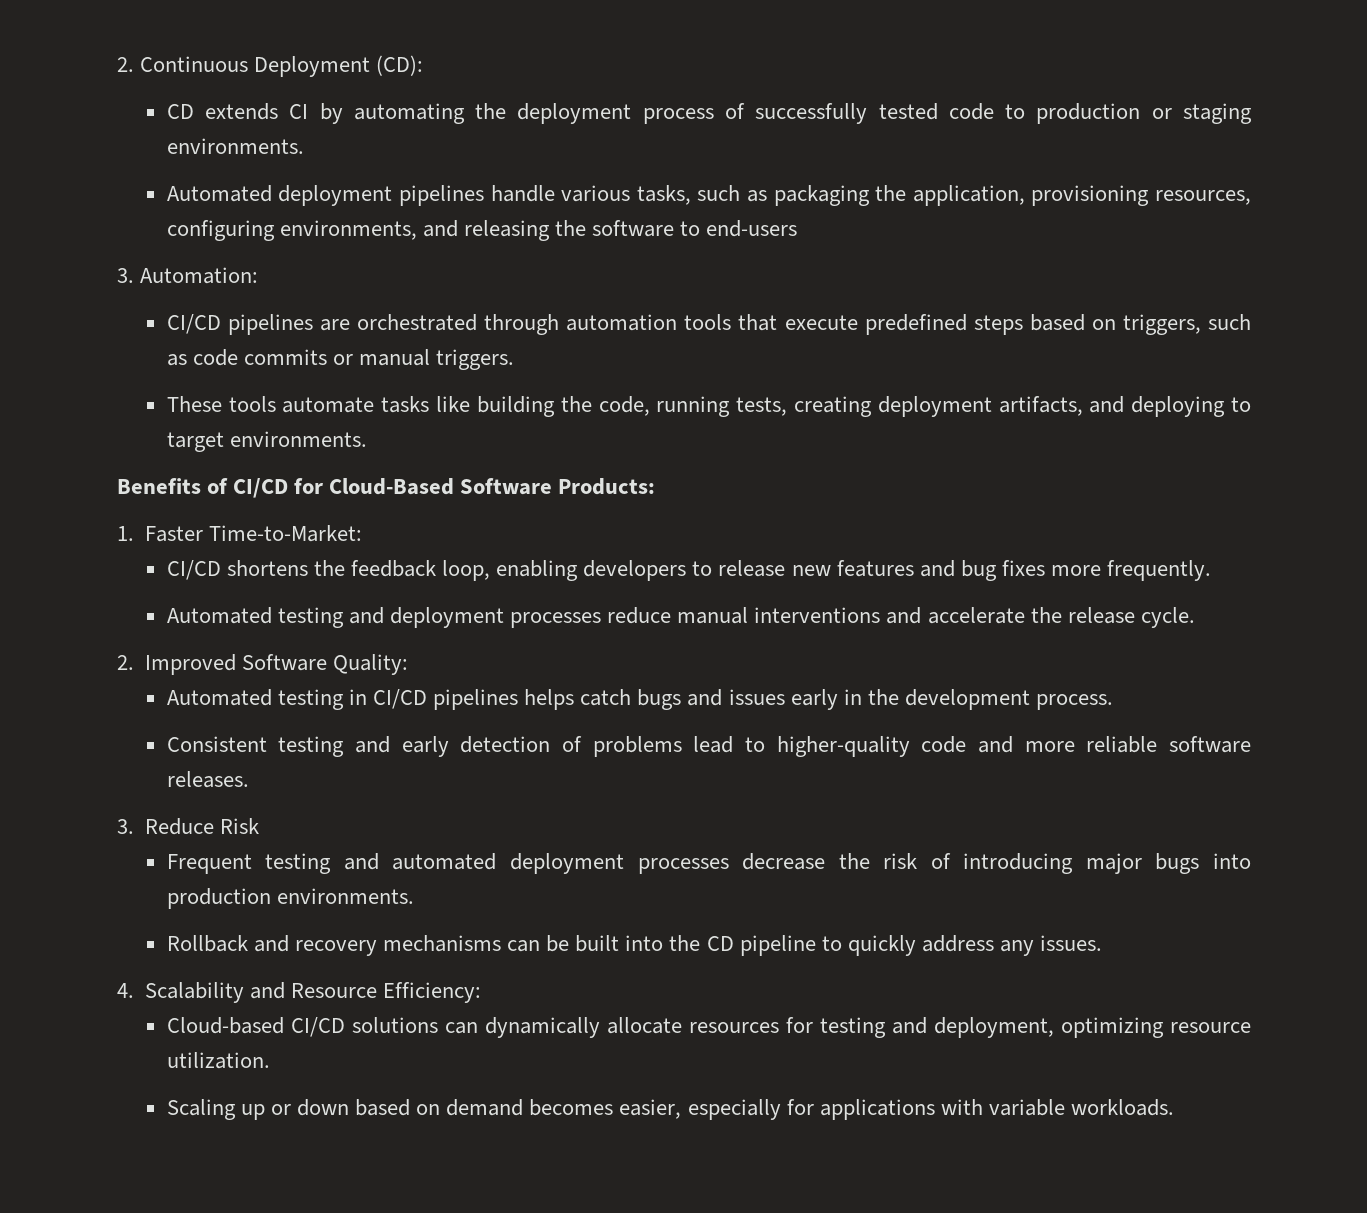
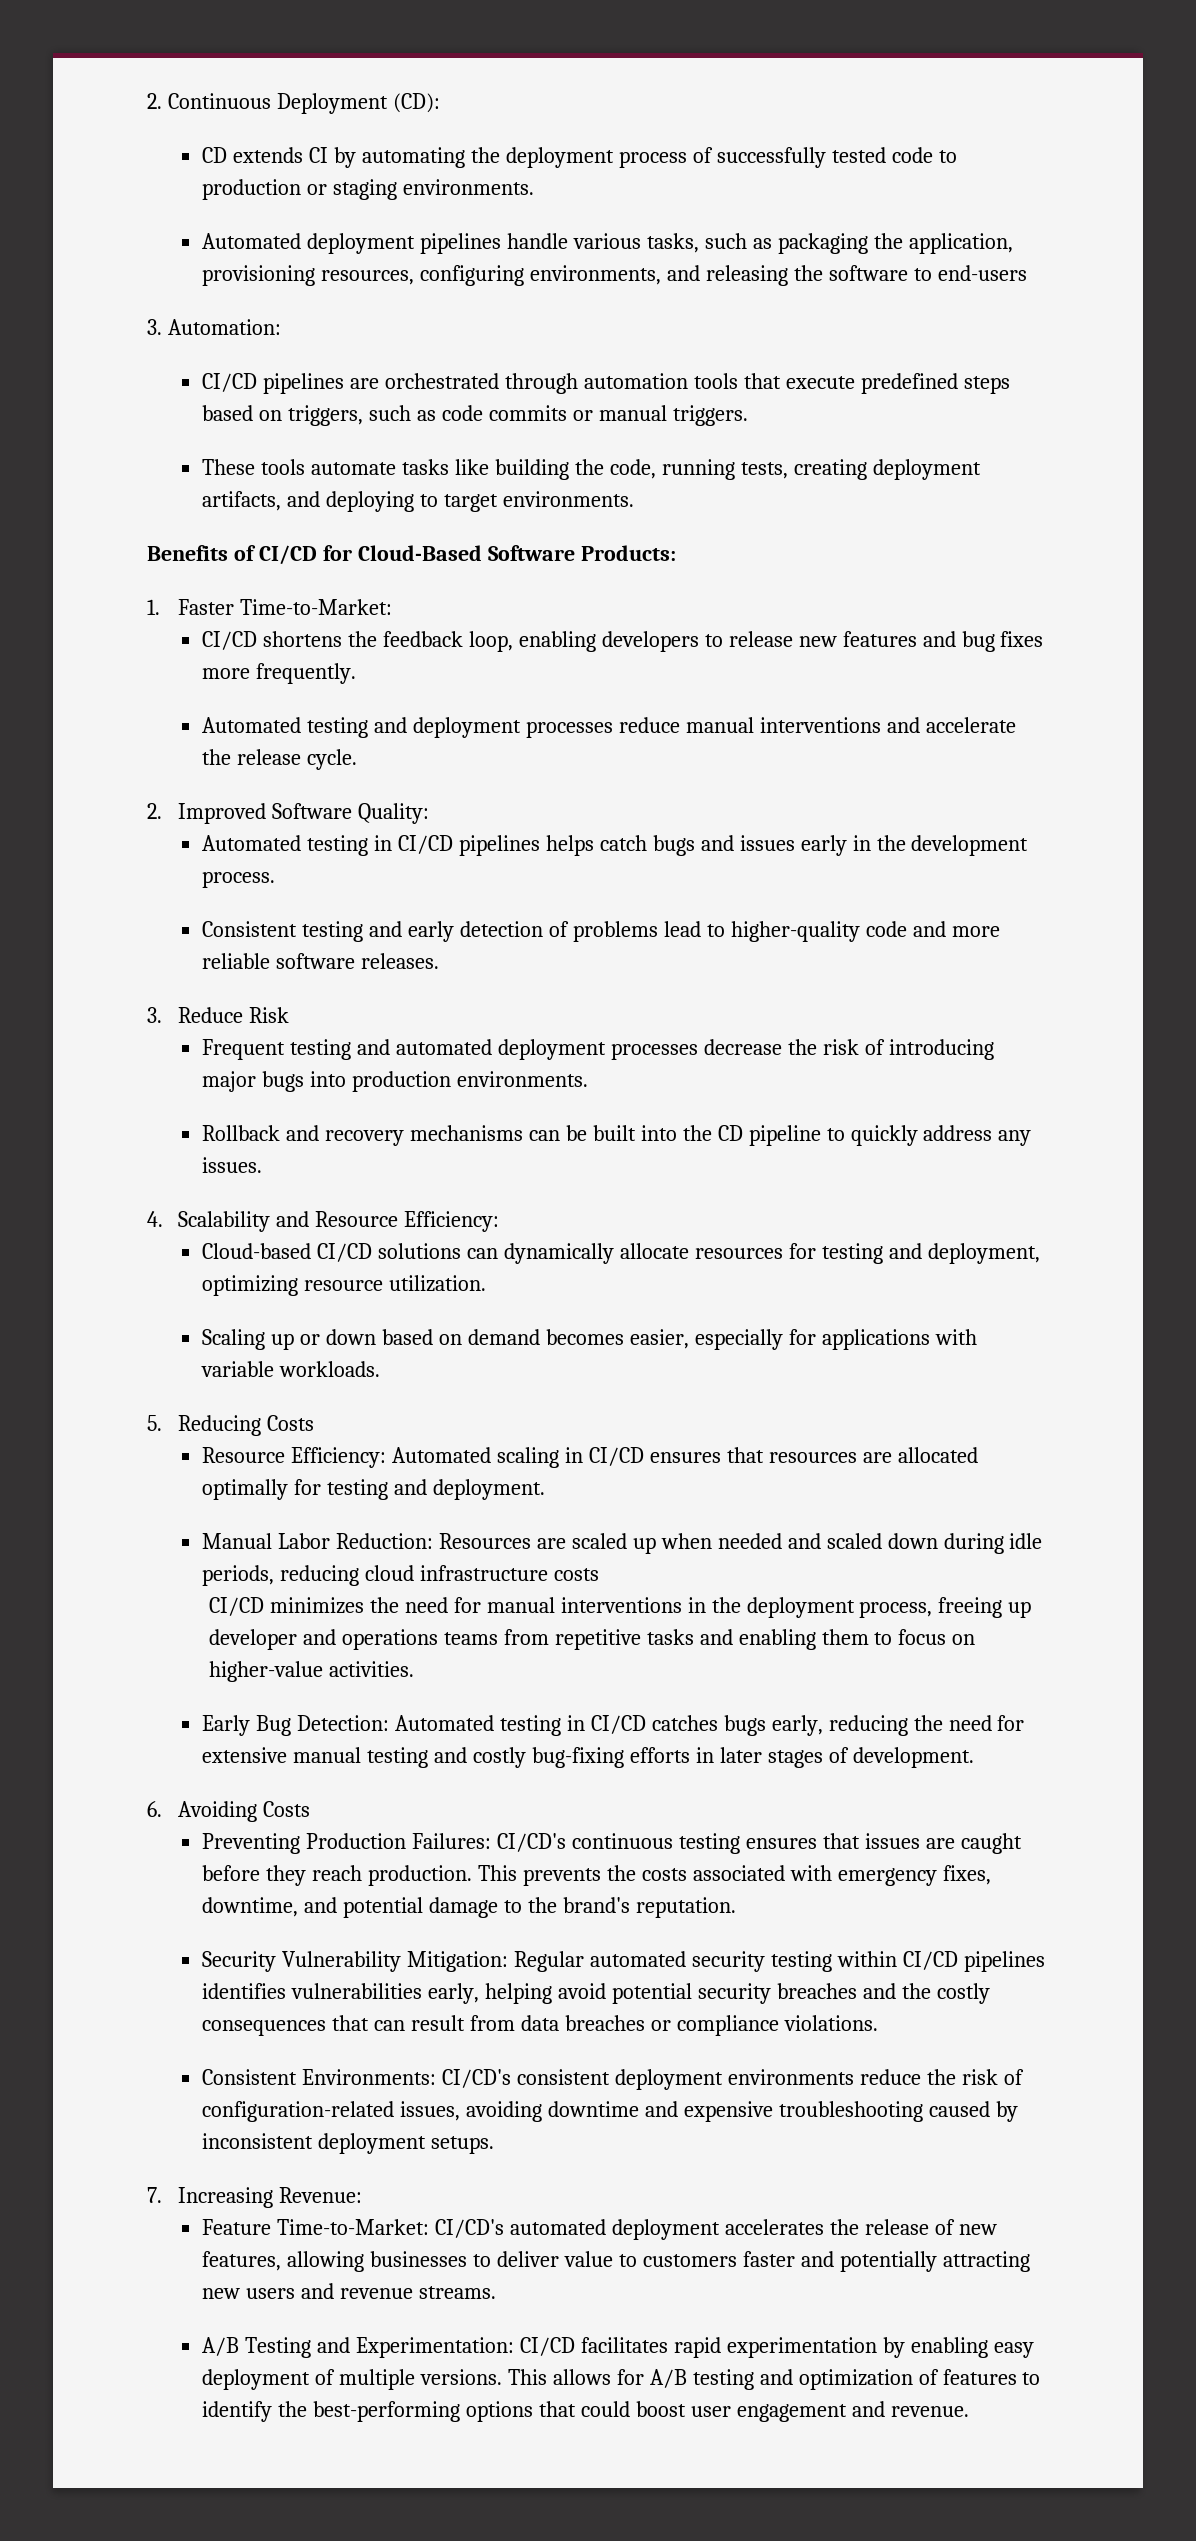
(1174, 1107) none -> [147,1415,314,1436] [202,1447,978,1468] [202,1479,545,1500] [202,1533,1043,1554] [202,1565,599,1586] [209,1597,1032,1618] [209,1629,976,1650] [209,1661,414,1682] [202,1715,1025,1736] [202,1747,974,1768] [147,1801,310,1822] [202,1833,1022,1854] [202,1865,991,1886] [202,1897,736,1918] [202,1951,1045,1972] [202,1983,990,2004] [202,2015,878,2036] [202,2069,1024,2090] [202,2101,1018,2122] [202,2133,495,2154] [147,2187,362,2208] [202,2219,997,2240] [202,2251,1030,2272] [202,2283,496,2299] [202,2337,1034,2358] [202,2369,1041,2390] [202,2401,969,2422] // 5. Reducing Costs // Resource Efficiency: Automated scaling in CI/CD ensures that resources are allocated optimally for testing and deployment. // Manual Labor Reduction: Resources are scaled up when needed and scaled down during idle periods, reducing cloud infrastructure costs // CI/CD minimizes the need for manual interventions in the deployment process, freeing up developer and operations teams from repetitive tasks and enabling them to focus on higher-value activities. // Early Bug Detection: Automated testing in CI/CD catches bugs early, reducing the need for extensive manual testing and costly bug-fixing efforts in later stages of development. // 6. Avoiding Costs // Preventing Production Failures: CI/CD's continuous testing ensures that issues are caught before they reach production. This prevents the costs associated with emergency fixes, downtime, and potential damage to the brand's reputation. // Security Vulnerability Mitigation: Regular automated security testing within CI/CD pipelines identifies vulnerabilities early, helping avoid potential security breaches and the costly consequences that can result from data breaches or compliance violations. // Consistent Environments: CI/CD's consistent deployment environments reduce the risk of configuration-related issues, avoiding downtime and expensive troubleshooting caused by inconsistent deployment setups. // 7. Increasing Revenue: // Feature Time-to-Market: CI/CD's automated deployment accelerates the release of new features, allowing businesses to deliver value to customers faster and potentially attracting new users and revenue streams. // A/B Testing and Experimentation: CI/CD facilitates rapid experimentation by enabling easy deployment of multiple versions. This allows for A/B testing and optimization of features to identify the best-performing options that could boost user engagement and revenue.

